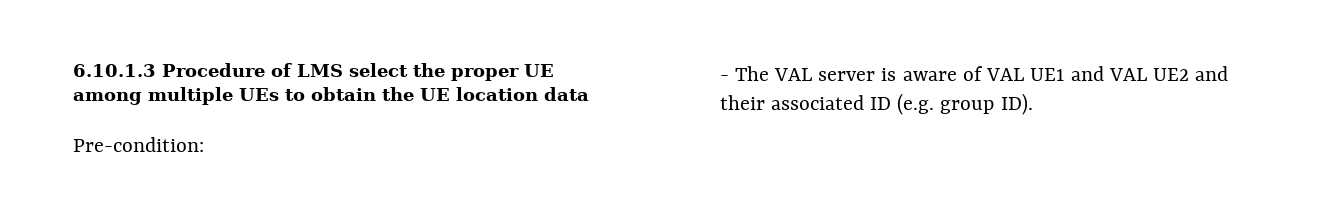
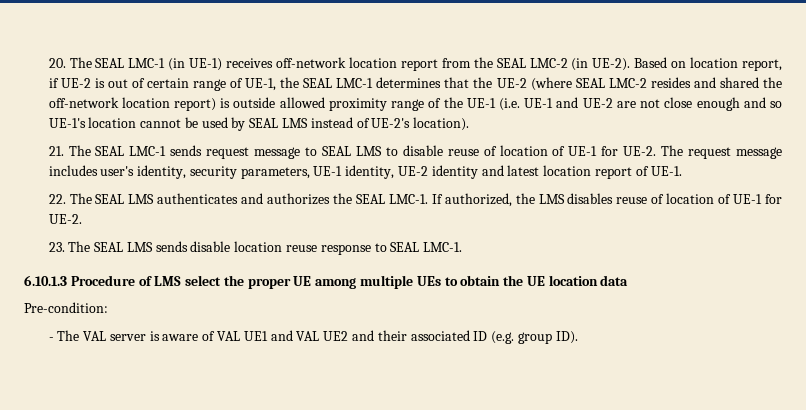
(73, 70) none -> [48,57,783,71] [48,77,782,91] [48,97,782,111] [48,117,470,131] [48,145,782,159] [48,165,682,179] [48,193,783,207] [48,214,82,224] [48,241,463,255] 20. The SEAL LMC-1 (in UE-1) receives off-network location report from the SEAL LMC-2 (in UE-2). Based on location report, if UE-2 is out of certain range of UE-1, the SEAL LMC-1 determines that the UE-2 (where SEAL LMC-2 resides and shared the off-network location report) is outside allowed proximity range of the UE-1 (i.e. UE-1 and UE-2 are not close enough and so UE-1's location cannot be used by SEAL LMS instead of UE-2's location). // 21. The SEAL LMC-1 sends request message to SEAL LMS to disable reuse of location of UE-1 for UE-2. The request message includes user's identity, security parameters, UE-1 identity, UE-2 identity and latest location report of UE-1. // 22. The SEAL LMS authenticates and authorizes the SEAL LMC-1. If authorized, the LMS disables reuse of location of UE-1 for UE-2. // 23. The SEAL LMS sends disable location reuse response to SEAL LMC-1. //

